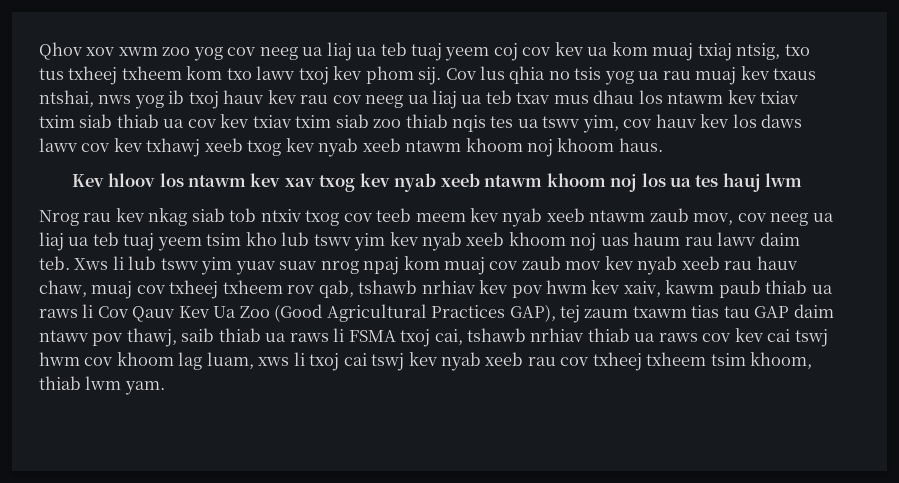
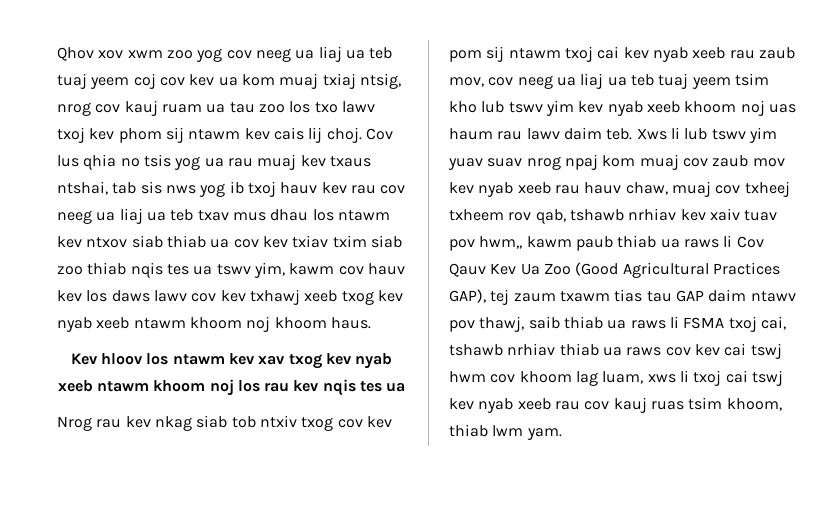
[784,44,810,56] [39,66,223,85] txo tus txheej txheem kom -> [57,100,311,116] nrog cov kauj ruam ua tau zoo los
[418,67,442,85] sij. -> [165,127,362,143] sij ntawm kev cais lij choj.
(94, 98) none -> [112,181,162,194] tab sis
[760,91,799,104] [39,115,75,128] txiav txim -> [86,237,128,248] ntxov
(619, 124) none -> [289,263,335,275] kawm
[670,173,803,192] ua tes hauj lwm -> [264,379,406,396] rau kev nqis tes ua
[376,208,646,227] teeb meem kev nyab xeeb ntawm -> [366,416,392,428] [449,46,755,62] kev pom sij ntawm txoj cai kev nyab xeeb rau
[511,280,661,298] pov hwm kev xaiv, -> [709,208,778,221] [449,236,523,251] xaiv tuav pov hwm,,
[592,352,707,371] txheej txheem -> [613,397,684,413] kauj ruas

